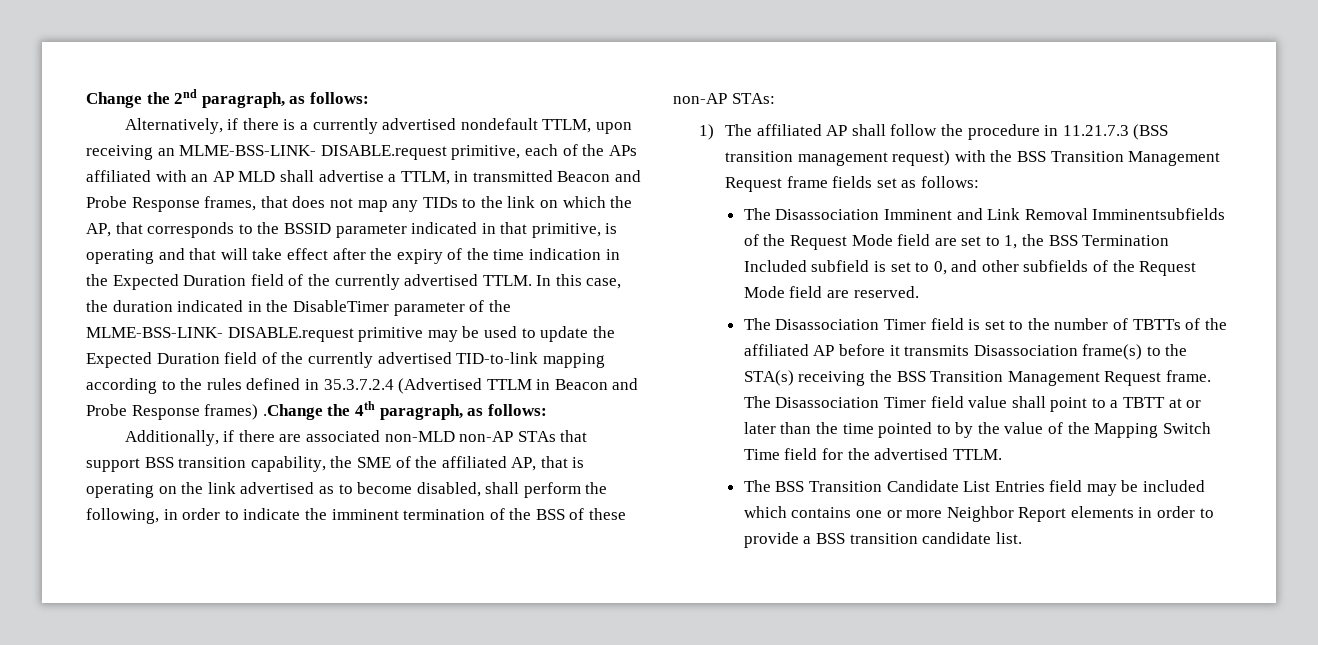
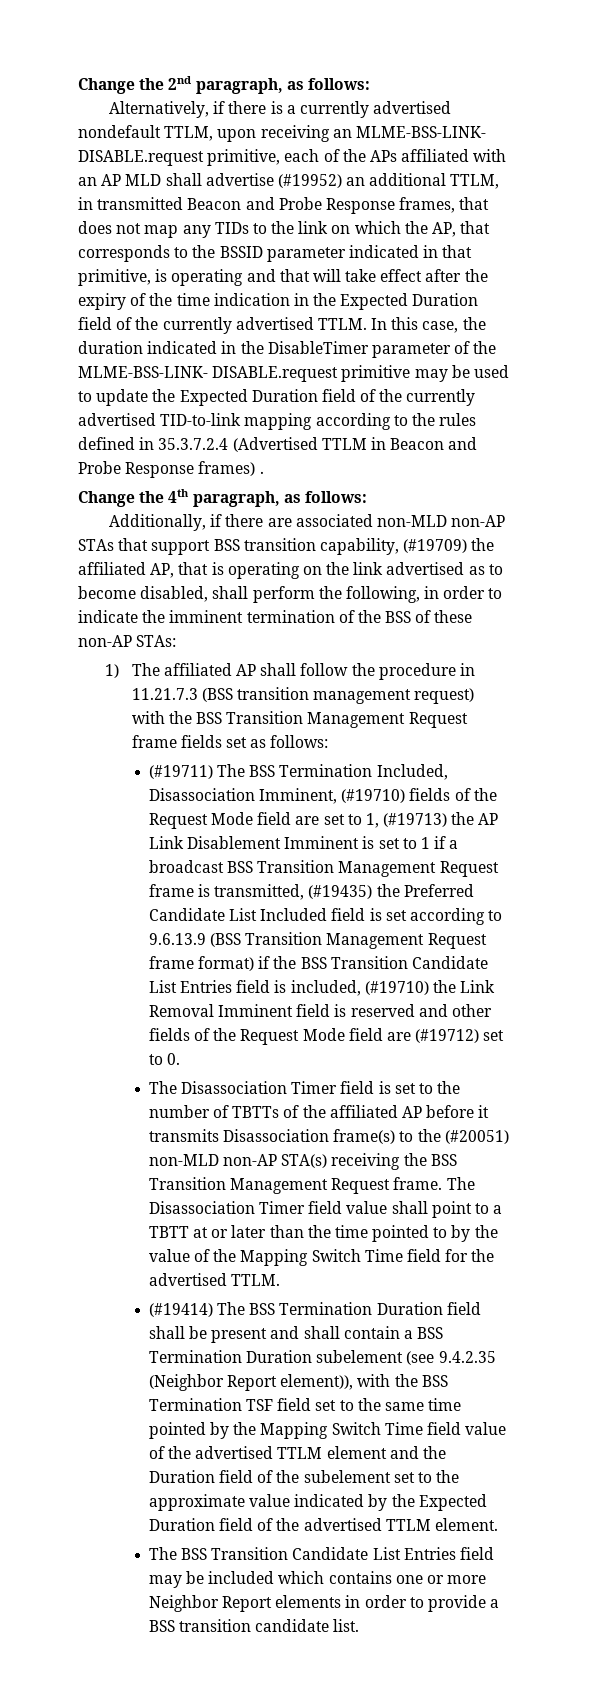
[388,174,397,182] a -> [277,173,447,188] (#19952) an additional
[262,404,323,420] .Change -> [259,471,264,474] [78,491,135,507] . // Change
[330,456,411,468] the SME of -> [403,539,468,553] (#19709)
[743,208,1226,220] The Disassociation Imminent and Link Removal Imminentsubfields -> [148,764,448,780] [148,788,451,804] (#19711) The BSS Termination Included, Disassociation Imminent, (#19710) fields
[1022,234,1170,246] [743,260,947,275] the BSS Termination Included subfield is set to 0, -> [383,812,499,827] [148,836,459,849] [148,860,499,877] [148,884,474,900] [148,908,503,925] [148,932,487,949] [148,956,488,971] [148,980,496,996] [148,1004,415,1017] (#19713) the AP Link Disablement Imminent is set to 1 if a broadcast BSS Transition Management Request frame is transmitted, (#19435) the Preferred Candidate List Included field is set according to 9.6.13.9 (BSS Transition Management Request frame format) if the BSS Transition Candidate List Entries field is included, (#19710) the Link Removal Imminent field is reserved
[1023,260,1197,276] [743,286,919,298] subfields of the Request Mode field are reserved. -> [148,1028,505,1045] [148,1053,180,1065] fields of the Request Mode field are (#19712) set to 0.
(1188, 350) none -> [444,1130,509,1144] [148,1154,277,1166] (#20051) non-MLD non-AP
(1002, 454) none -> [148,1302,481,1317] [148,1326,444,1343] [148,1350,496,1365] [148,1374,448,1391] [148,1398,462,1411] [148,1422,507,1439] [148,1446,446,1459] [148,1470,460,1483] [148,1494,487,1511] [148,1518,498,1531] // (#19414) The BSS Termination Duration field shall be present and shall contain a BSS Termination Duration subelement (see 9.4.2.35 (Neighbor Report element)), with the BSS Termination TSF field set to the same time pointed by the Mapping Switch Time field value of the advertised TTLM element and the Duration field of the subelement set to the approximate value indicated by the Expected Duration field of the advertised TTLM element.

